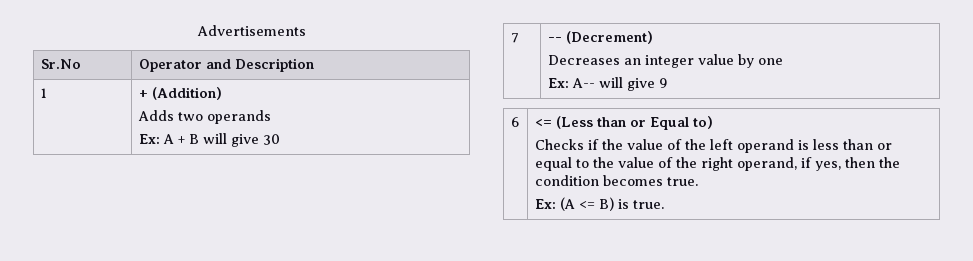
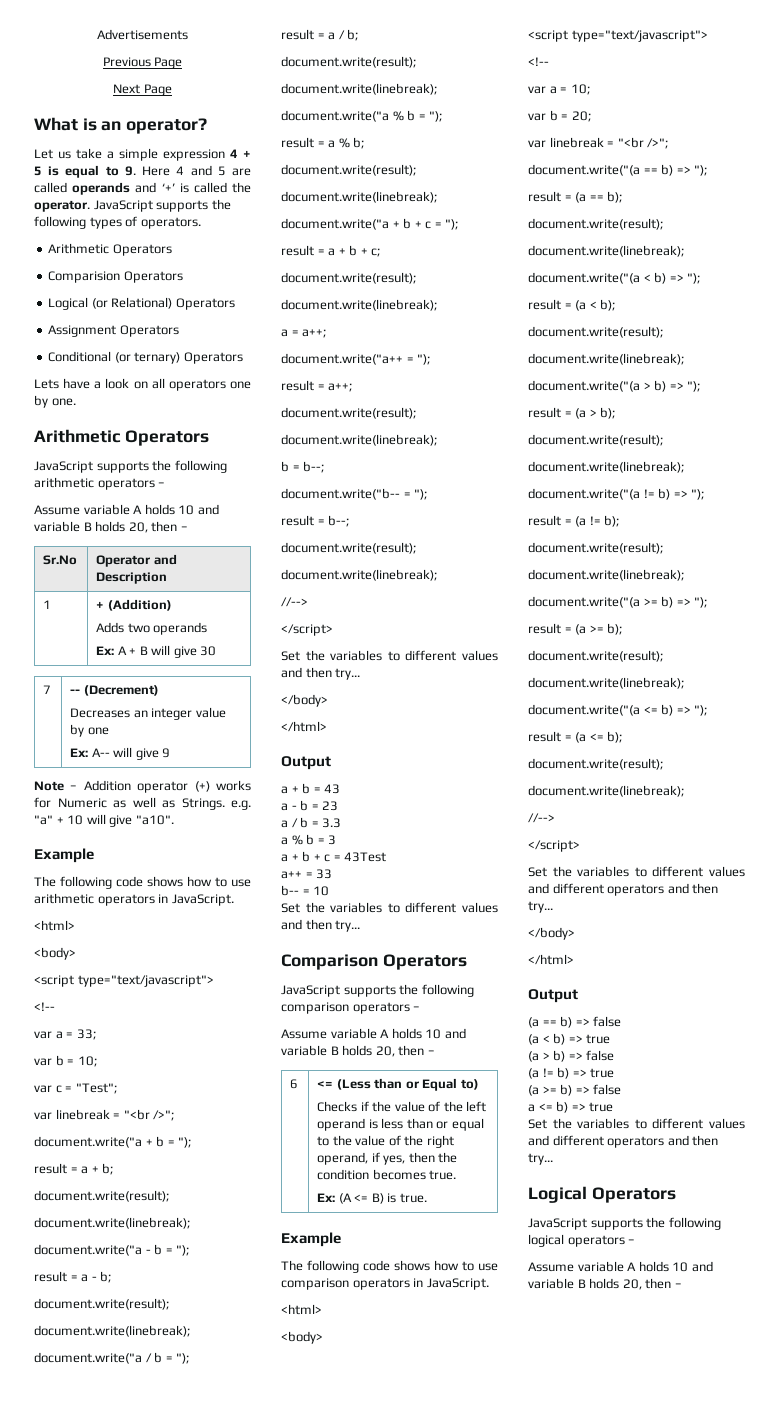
(306, 30) none -> [102,57,183,69] [113,84,172,96] [34,117,208,134] [34,148,251,161] [34,165,252,178] [34,182,251,195] [34,199,231,212] [34,216,201,229] [48,243,172,256] [48,271,183,283] [48,297,235,310] [48,325,179,337] [48,351,243,364] [34,378,251,391] [34,395,76,408] [34,429,209,446] [34,460,227,473] [34,477,166,490] [34,504,219,515] [34,521,188,533] // Previous Page // Next Page // What is an operator? // Let us take a simple expression 4 + 5 is equal to 9. Here 4 and 5 are called operands and ‘+’ is called the operator. JavaScript supports the following types of operators. // Arithmetic Operators // Comparision Operators // Logical (or Relational) Operators // Assignment Operators // Conditional (or ternary) Operators // Lets have a look on all operators one by one. // Arithmetic Operators // JavaScript supports the following arithmetic operators − // Assume variable A holds 10 and variable B holds 20, then −
(668, 83) none -> [34,780,252,793] [34,797,251,810] [34,814,174,827] [34,848,94,863] [34,876,251,889] [34,893,234,906] [34,920,75,931] [34,947,76,960] [34,975,214,987] [34,1002,55,1011] [34,1029,96,1040] [34,1055,97,1067] [34,1083,117,1094] [34,1109,175,1121] [34,1136,192,1148] [34,1163,114,1175] [34,1190,169,1202] [34,1217,190,1229] [34,1244,190,1256] [34,1271,112,1283] [34,1298,169,1310] [34,1325,190,1337] [34,1352,190,1364] [281,29,359,41] [281,56,416,68] [281,83,437,95] [281,110,443,122] [281,137,365,149] [281,164,416,176] [281,191,437,203] [281,218,459,230] [281,245,381,257] [281,272,416,284] [281,299,437,311] [281,329,327,338] [281,353,431,365] [281,380,353,392] [281,407,416,419] [281,434,437,446] [281,461,325,473] [281,488,428,500] [281,515,350,527] [281,542,416,554] [281,569,437,581] [281,597,308,607] [281,624,333,636] [281,650,498,661] [281,667,361,680] [281,694,328,707] [281,721,327,732] [281,756,331,770] [281,783,341,794] [281,800,339,811] [281,817,342,828] [281,834,337,845] [281,851,387,862] [281,869,333,879] [281,885,330,896] [281,902,498,913] [281,919,361,932] [281,954,467,970] [281,984,474,997] [281,1002,421,1014] [281,1028,466,1039] [281,1045,435,1057] // Note − Addition operator (+) works for Numeric as well as Strings. e.g. "a" + 10 will give "a10". // Example // The following code shows how to use arithmetic operators in JavaScript. // <html> // <body> // <script type="text/javascript"> // <!-- // var a = 33; // var b = 10; // var c = "Test"; // var linebreak = "<br />"; // document.write("a + b = "); // result = a + b; // document.write(result); // document.write(linebreak); // document.write("a - b = "); // result = a - b; // document.write(result); // document.write(linebreak); // document.write("a / b = "); // result = a / b; // document.write(result); // document.write(linebreak); // document.write("a % b = "); // result = a % b; // document.write(result); // document.write(linebreak); // document.write("a + b + c = "); // result = a + b + c; // document.write(result); // document.write(linebreak); // a = a++; // document.write("a++ = "); // result = a++; // document.write(result); // document.write(linebreak); // b = b--; // document.write("b-- = "); // result = b--; // document.write(result); // document.write(linebreak); // //--> // </script> // Set the variables to different values and then try... // </body> // </html> // Output // a + b = 43 // a - b = 23 // a / b = 3.3 // a % b = 3 // a + b + c = 43Test // a++ = 33 // b-- = 10 // Set the variables to different values and then try... // Comparison Operators // JavaScript supports the following comparison operators − // Assume variable A holds 10 and variable B holds 20, then −
(664, 204) none -> [281,1232,341,1247] [281,1260,498,1273] [281,1278,489,1290] [281,1304,322,1315] [281,1331,323,1344] [528,30,708,42] [528,57,549,66] [528,84,590,95] [528,110,591,122] [528,137,669,149] [528,164,708,176] [528,191,623,203] [528,218,663,230] [528,245,684,257] [528,272,701,284] [528,299,616,311] [528,326,663,338] [528,353,684,365] [528,380,701,392] [528,407,616,419] [528,434,663,446] [528,461,684,473] [528,488,705,500] [528,515,620,527] [528,542,663,554] [528,569,684,581] [528,596,708,608] [528,623,623,635] [528,650,663,662] [528,677,684,689] [528,704,708,716] [528,731,623,743] [528,758,663,770] [528,785,684,797] [528,813,555,823] [528,840,580,852] [528,866,745,877] [528,883,719,896] [528,901,553,913] [528,927,575,940] [528,954,574,965] [528,989,578,1003] [528,1016,622,1028] [528,1033,611,1045] [528,1050,615,1062] [528,1067,615,1079] [528,1084,622,1096] [528,1101,614,1113] [528,1118,745,1129] [528,1135,719,1148] [528,1153,553,1165] [528,1186,676,1203] [528,1217,721,1230] [528,1234,636,1247] [528,1261,713,1272] [528,1278,682,1290] // Example // The following code shows how to use comparison operators in JavaScript. // <html> // <body> // <script type="text/javascript"> // <!-- // var a = 10; // var b = 20; // var linebreak = "<br />"; // document.write("(a == b) => "); // result = (a == b); // document.write(result); // document.write(linebreak); // document.write("(a < b) => "); // result = (a < b); // document.write(result); // document.write(linebreak); // document.write("(a > b) => "); // result = (a > b); // document.write(result); // document.write(linebreak); // document.write("(a != b) => "); // result = (a != b); // document.write(result); // document.write(linebreak); // document.write("(a >= b) => "); // result = (a >= b); // document.write(result); // document.write(linebreak); // document.write("(a <= b) => "); // result = (a <= b); // document.write(result); // document.write(linebreak); // //--> // </script> // Set the variables to different values and different operators and then try... // </body> // </html> // Output // (a == b) => false // (a < b) => true // (a > b) => false // (a != b) => true // (a >= b) => false // a <= b) => true // Set the variables to different values and different operators and then try... // Logical Operators // JavaScript supports the following logical operators − // Assume variable A holds 10 and variable B holds 20, then −

